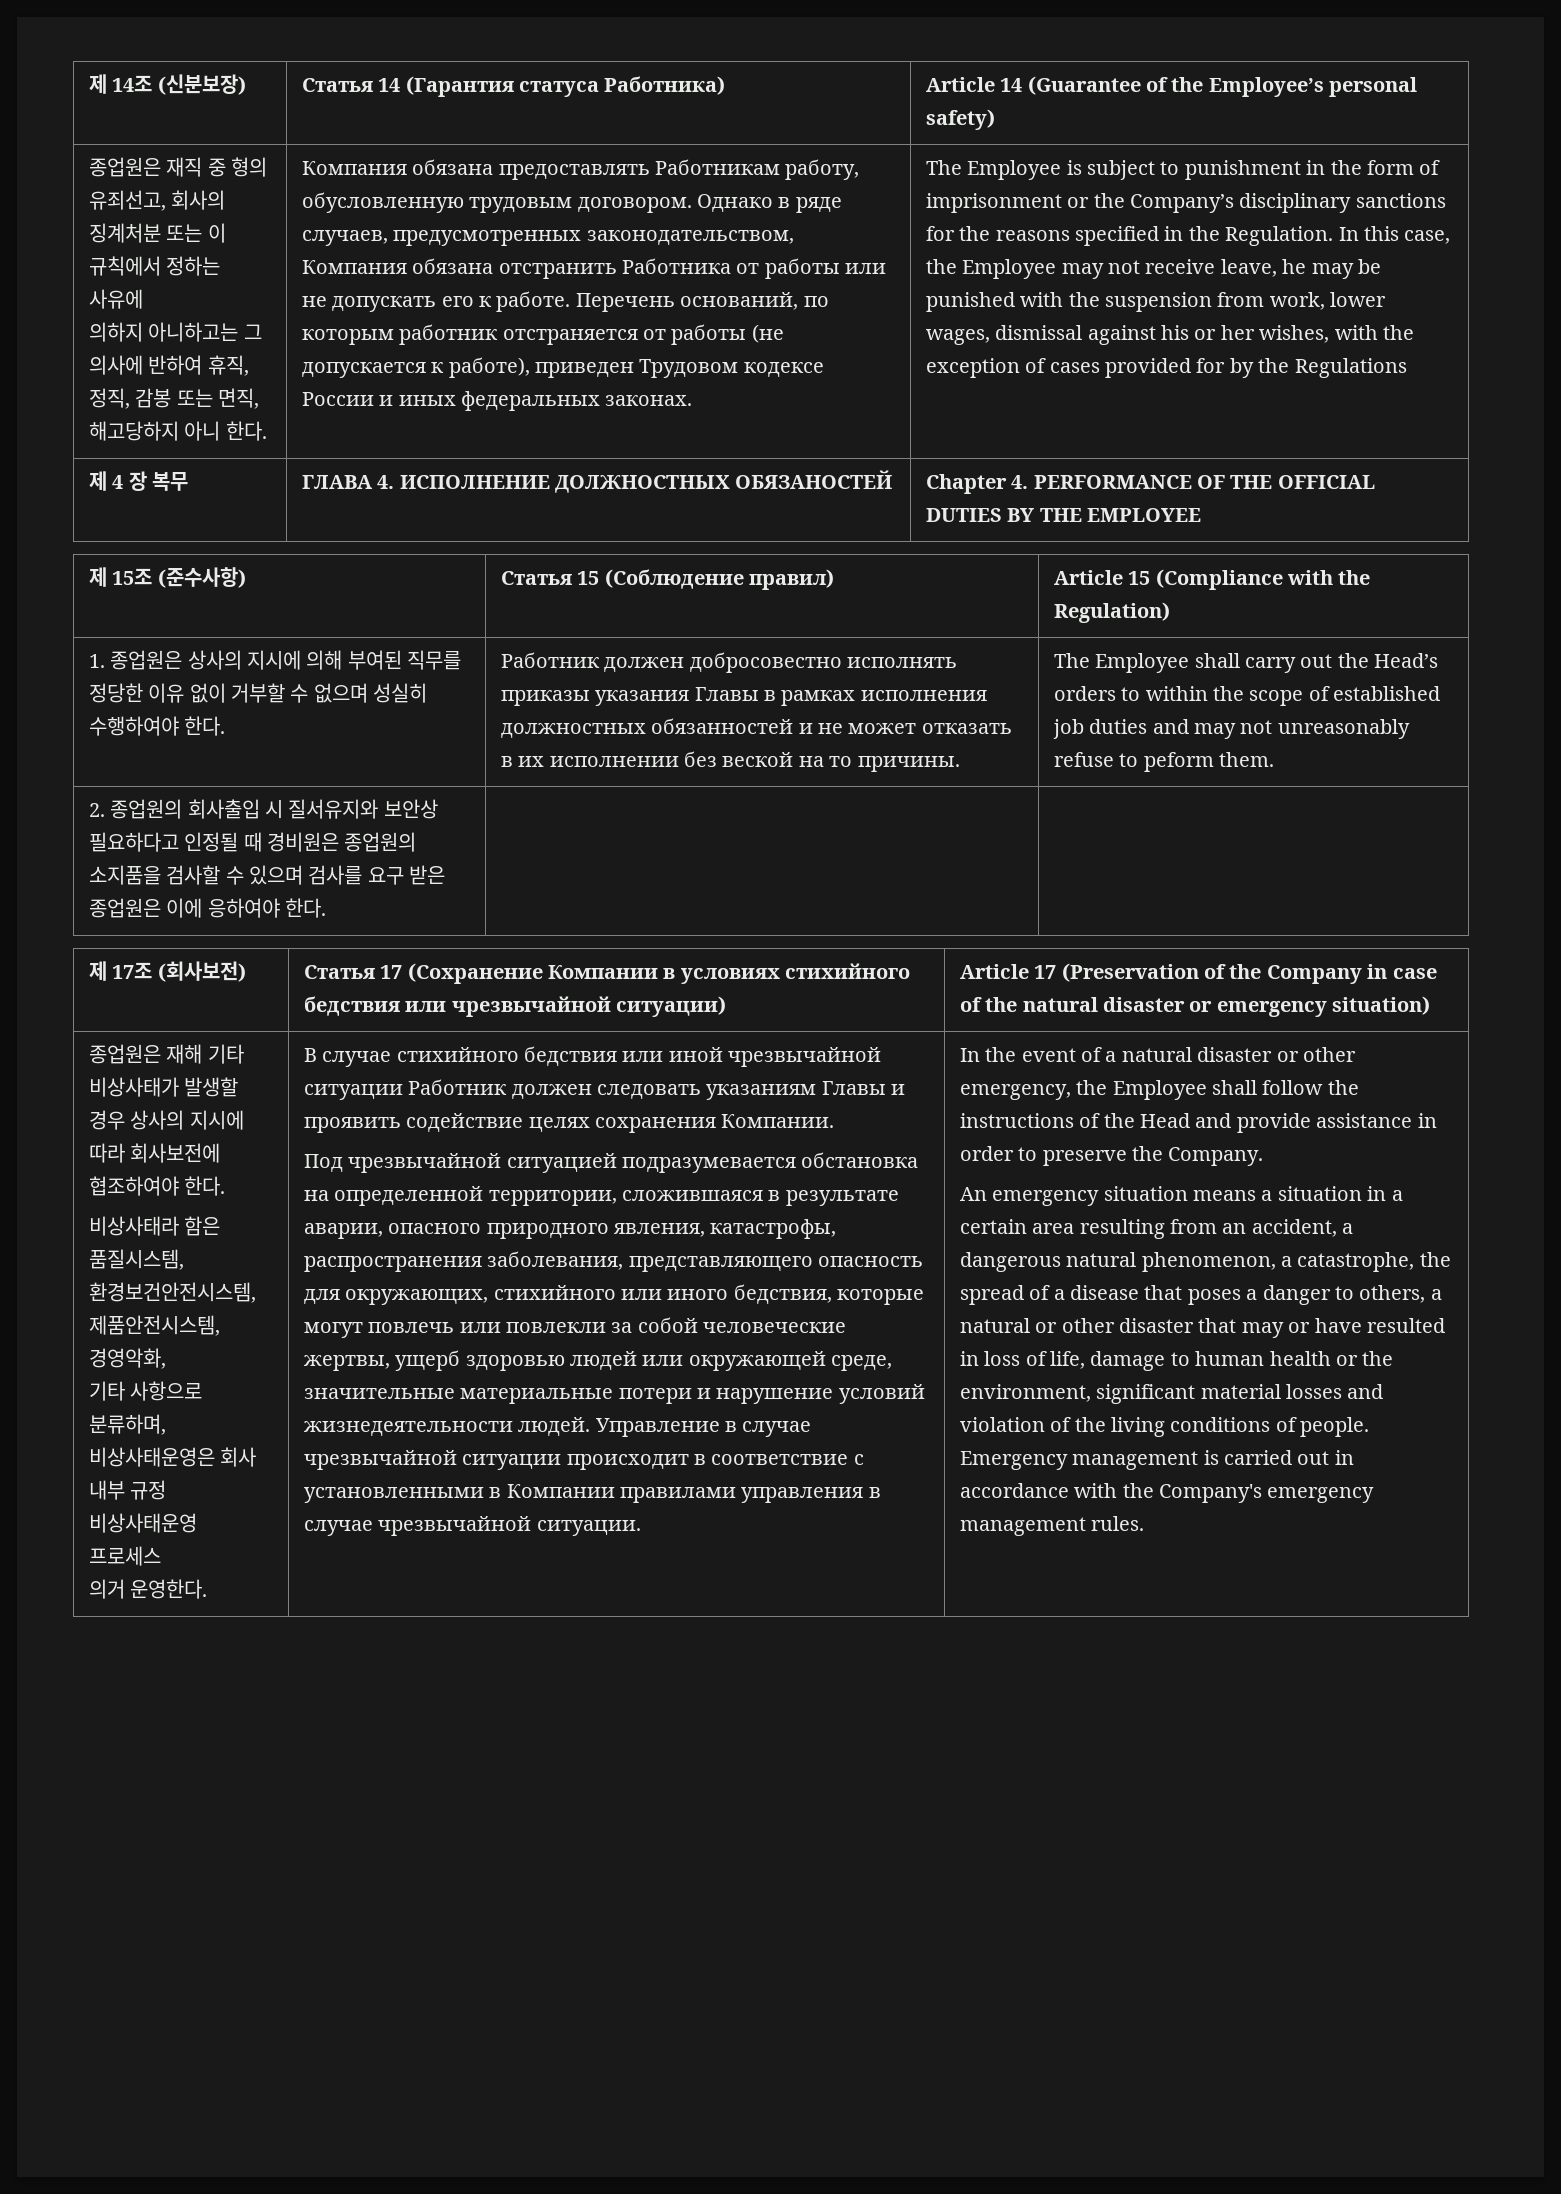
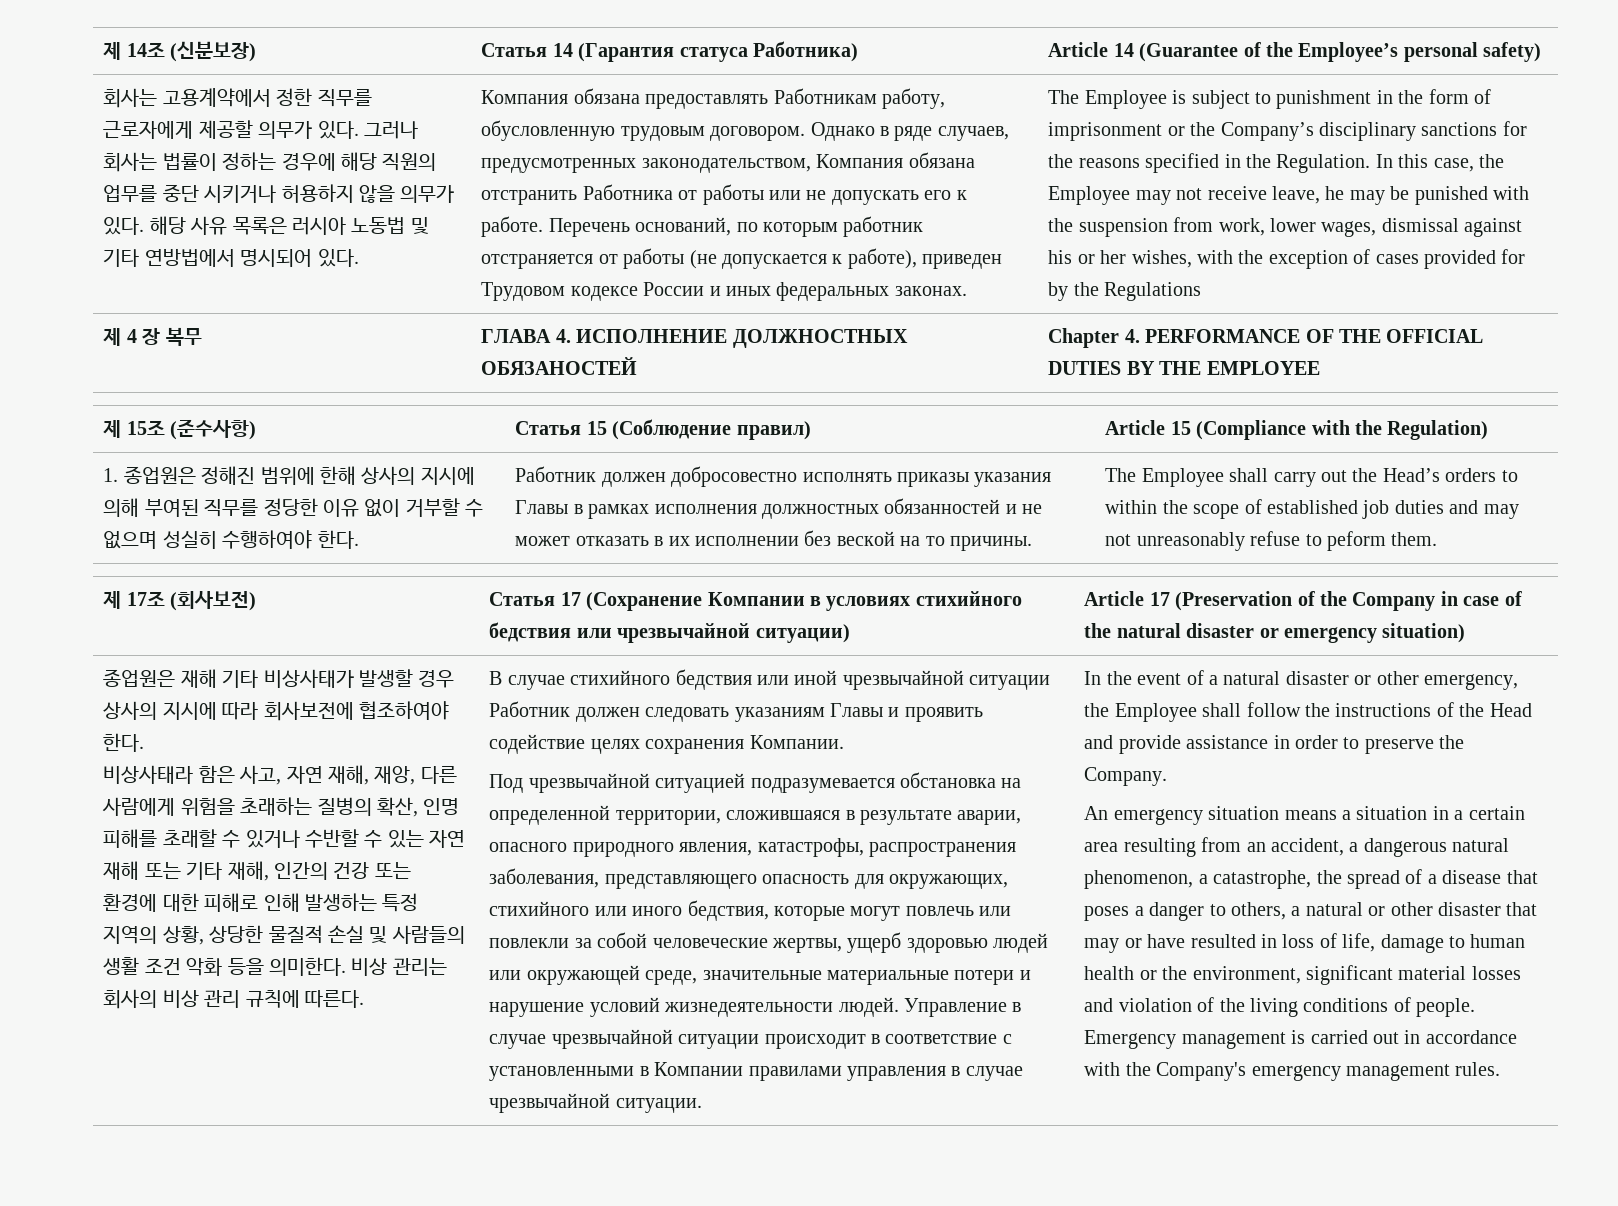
[88,157,267,177] [88,190,226,211] [88,223,226,243] [88,256,221,276] [88,289,143,309] [88,322,262,342] [88,355,249,376] [88,388,259,409] [88,421,267,441] 종업원은 재직 중 형의 유죄선고, 회사의 징계처분 또는 이 규칙에서 정하는 사유에 // 의하지 아니하고는 그 의사에 반하여 휴직, 정직, 감봉 또는 면직, 해고당하지 아니 한다. -> [103,88,372,108] [103,120,419,139] [103,152,437,172] [103,184,455,203] [103,216,429,235] [103,248,359,267] 회사는 고용계약에서 정한 직무를 근로자에게 제공할 의무가 있다. 그러나 회사는 법률이 정하는 경우에 해당 직원의 업무를 중단 시키거나 허용하지 않을 의무가 있다. 해당 사유 목록은 러시아 노동법 및 기타 연방법에서 명시되어 있다.
(183, 660) none -> [201,466,357,485] 정해진 범위에 한해
[88,799,438,819] [88,832,417,852] [88,865,446,885] [88,898,326,918] // 2. 종업원의 회사출입 시 질서유지와 보안상 필요하다고 인정될 때 경비원은 종업원의 소지품을 검사할 수 있으며 검사를 요구 받은 종업원은 이에 응하여야 한다. | | -> (1438, 539) none
[88,1249,184,1270] [88,1282,256,1303] [88,1315,220,1336] [88,1348,166,1369] [88,1381,203,1401] [88,1414,166,1435] [88,1447,257,1467] [88,1480,167,1500] [88,1513,197,1533] [88,1546,161,1566] [88,1579,208,1599] 품질시스템, 환경보건안전시스템, 제품안전시스템, 경영악화, // 기타 사항으로 분류하며, 비상사태운영은 회사 내부 규정 비상사태운영 프로세스 // 의거 운영한다. -> [239,765,457,785] [102,797,460,817] [103,829,466,848] [103,861,411,881] [103,893,419,912] [103,925,465,945] [103,957,447,976] [103,989,365,1009] 사고, 자연 재해, 재앙, 다른 사람에게 위험을 초래하는 질병의 확산, 인명 피해를 초래할 수 있거나 수반할 수 있는 자연 재해 또는 기타 재해, 인간의 건강 또는 환경에 대한 피해로 인해 발생하는 특정 지역의 상황, 상당한 물질적 손실 및 사람들의 생활 조건 악화 등을 의미한다. 비상 관리는 회사의 비상 관리 규칙에 따른다.

